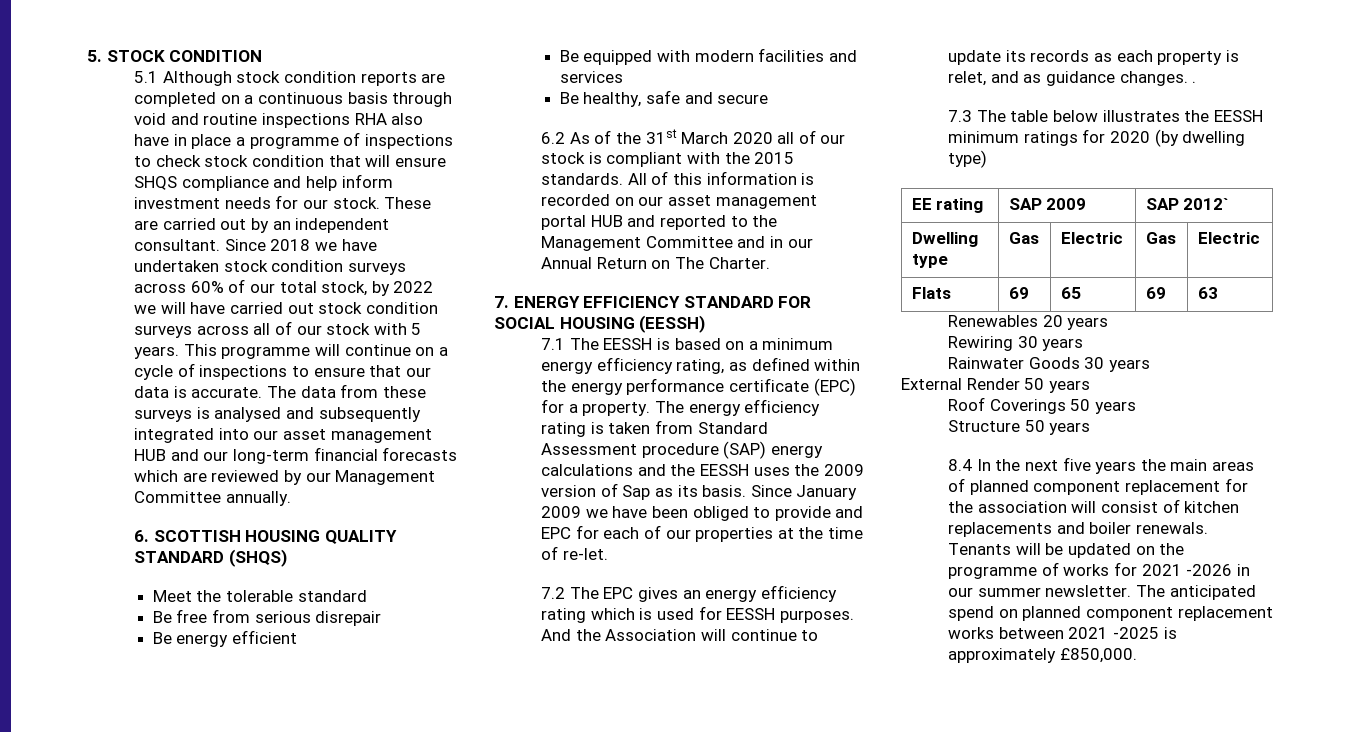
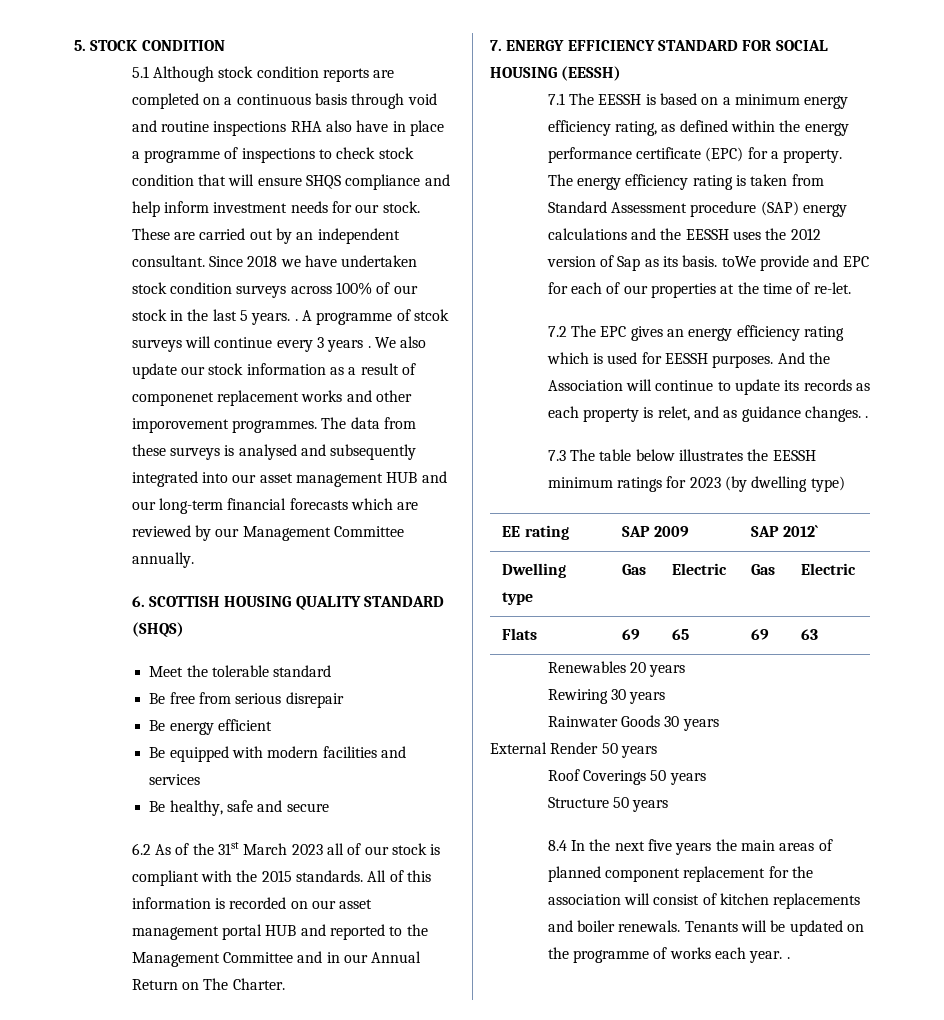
[190,279,434,296] [134,302,438,314] [134,321,422,338] [134,344,448,359] [134,363,431,380] [134,386,263,398] 60% of our total stock, by 2022 we will have carried out stock condition surveys across all of our stock with 5 years. This programme will continue on a cycle of inspections to ensure that our data is accurate. -> [336,282,418,295] [131,309,449,325] [131,336,427,352] [131,363,416,379] [131,390,413,406] [131,418,318,433] 100% of our stock in the last 5 years. . A programme of stcok surveys will continue every 3 years . We also update our stock information as a result of componenet replacement works and other imporovement programmes.
[732,132,773,144] 2020 -> [291,844,323,855] 2023
[823,464,864,476] 2009 -> [790,228,821,240] 2012
[750,485,858,500] [541,506,771,521] Since January 2009 we have been obliged to -> [721,256,756,267] toWe
[1109,131,1150,143] 2020 -> [689,477,721,488] 2023
[1113,562,1250,576] [948,585,1256,600] [948,606,1273,621] [948,627,1177,639] [948,648,1137,663] for 2021 -2026 in our summer newsletter. The anticipated spend on planned component replacement works between 2021 -2025 is approximately £850,000. -> [715,947,790,963] each year. .

